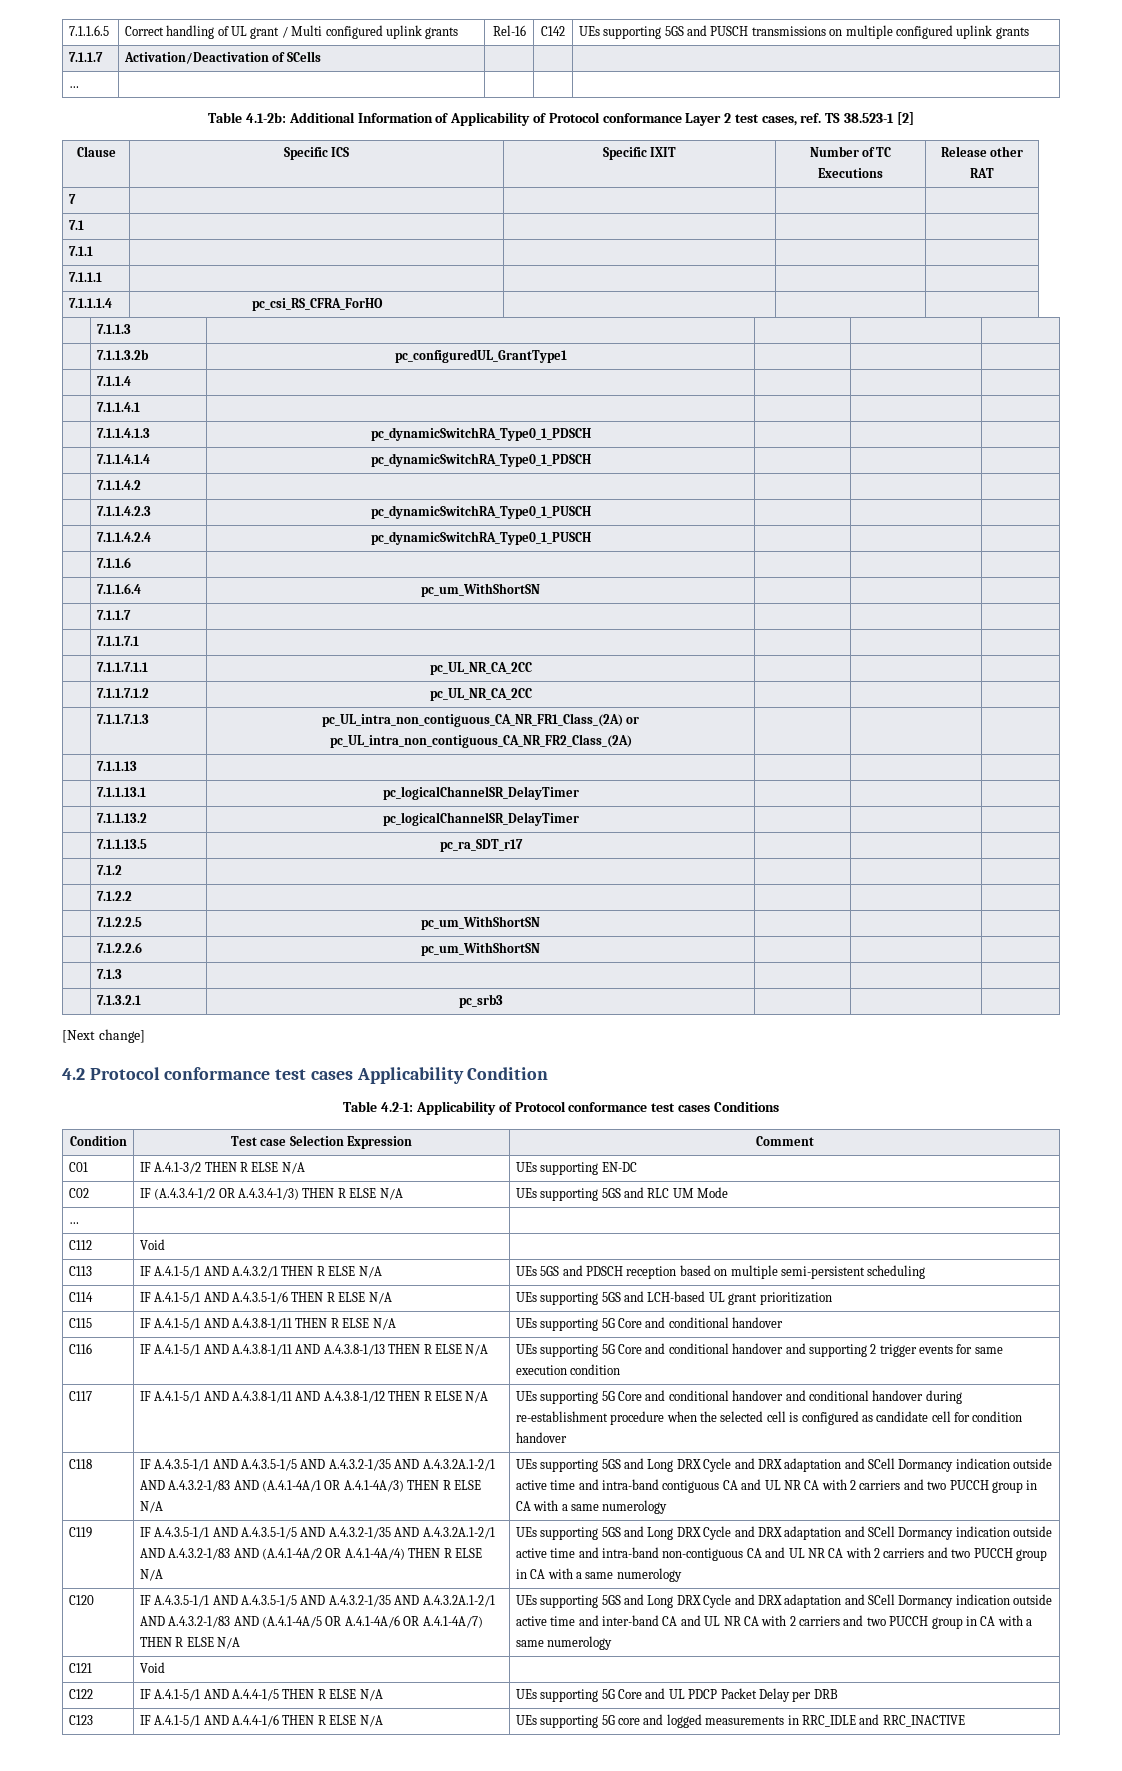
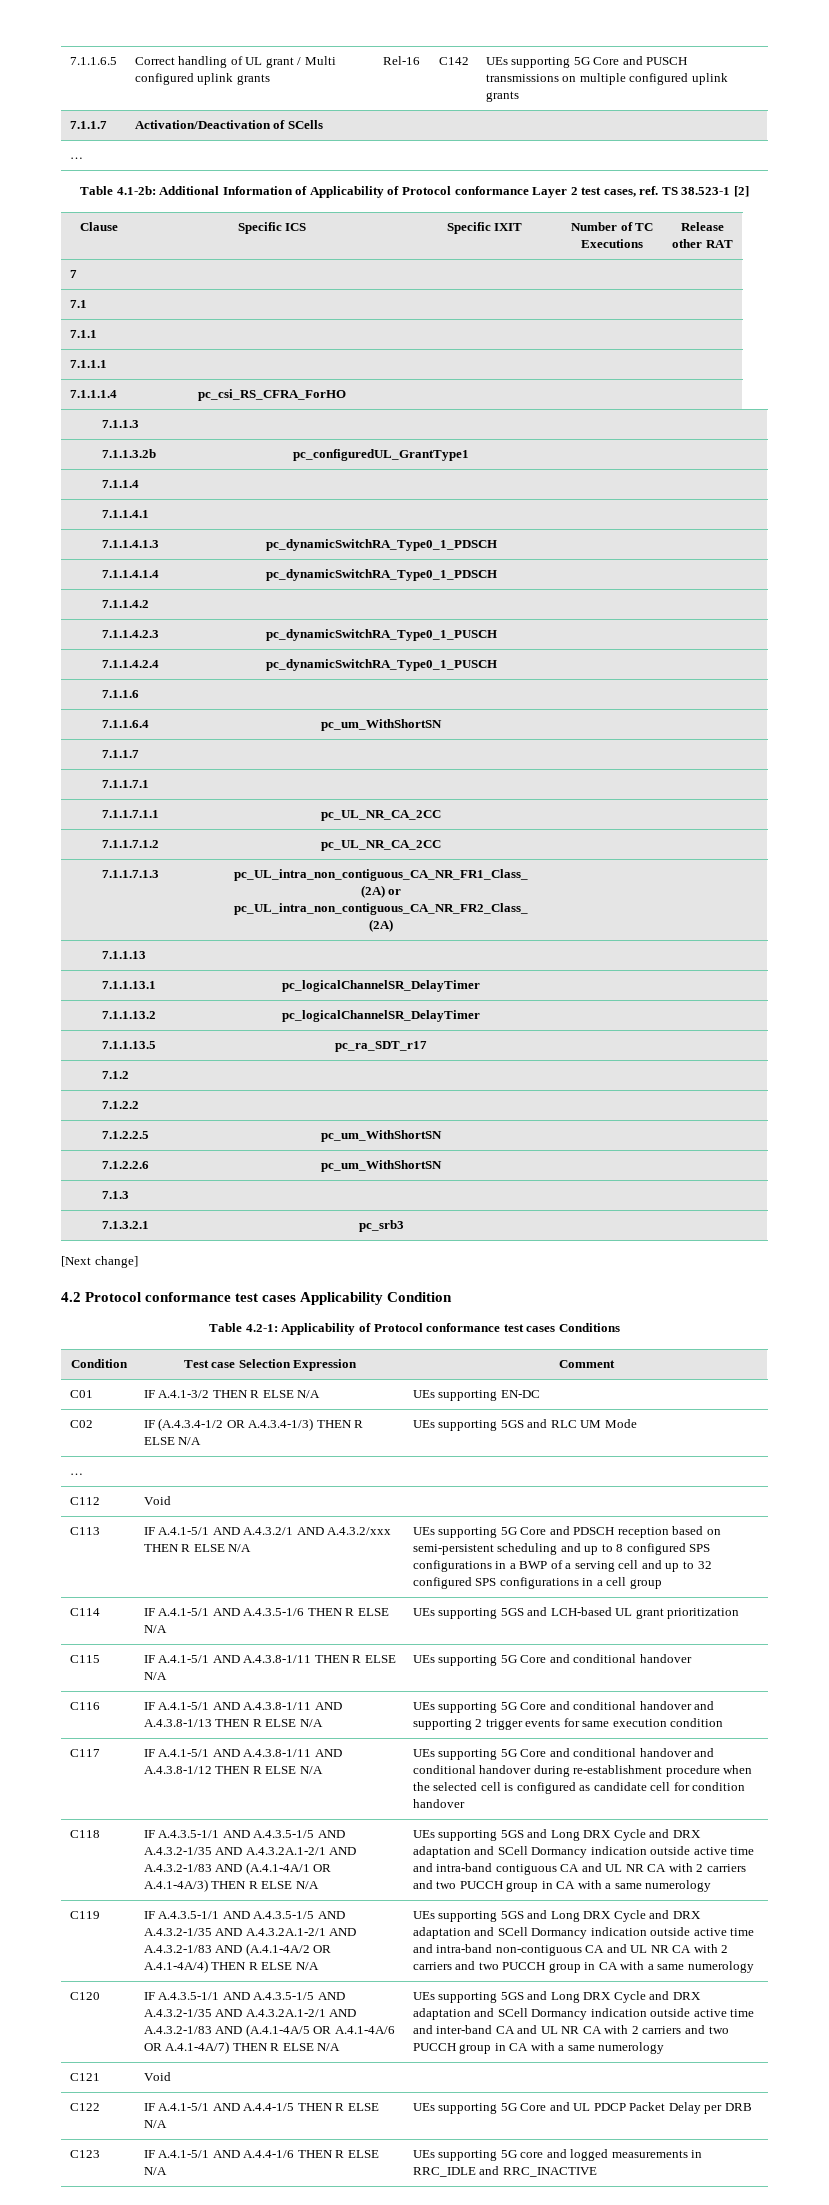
[664,26,684,36] 5GS -> [573,57,620,65] 5G Core
[281,1266,382,1278] [515,1266,560,1276] THEN R ELSE N/A | UEs 5GS -> [296,1527,392,1535] [143,1544,252,1552] [412,1527,547,1538] AND A.4.3.2/xxx THEN R ELSE N/A | UEs supporting 5G Core
[730,1265,778,1279] multiple -> (721, 1532) none
(926, 1272) none -> [560,1543,711,1555] [412,1560,712,1572] [412,1577,662,1589] and up to 8 configured SPS configurations in a BWP of a serving cell and up to 32 configured SPS configurations in a cell group

